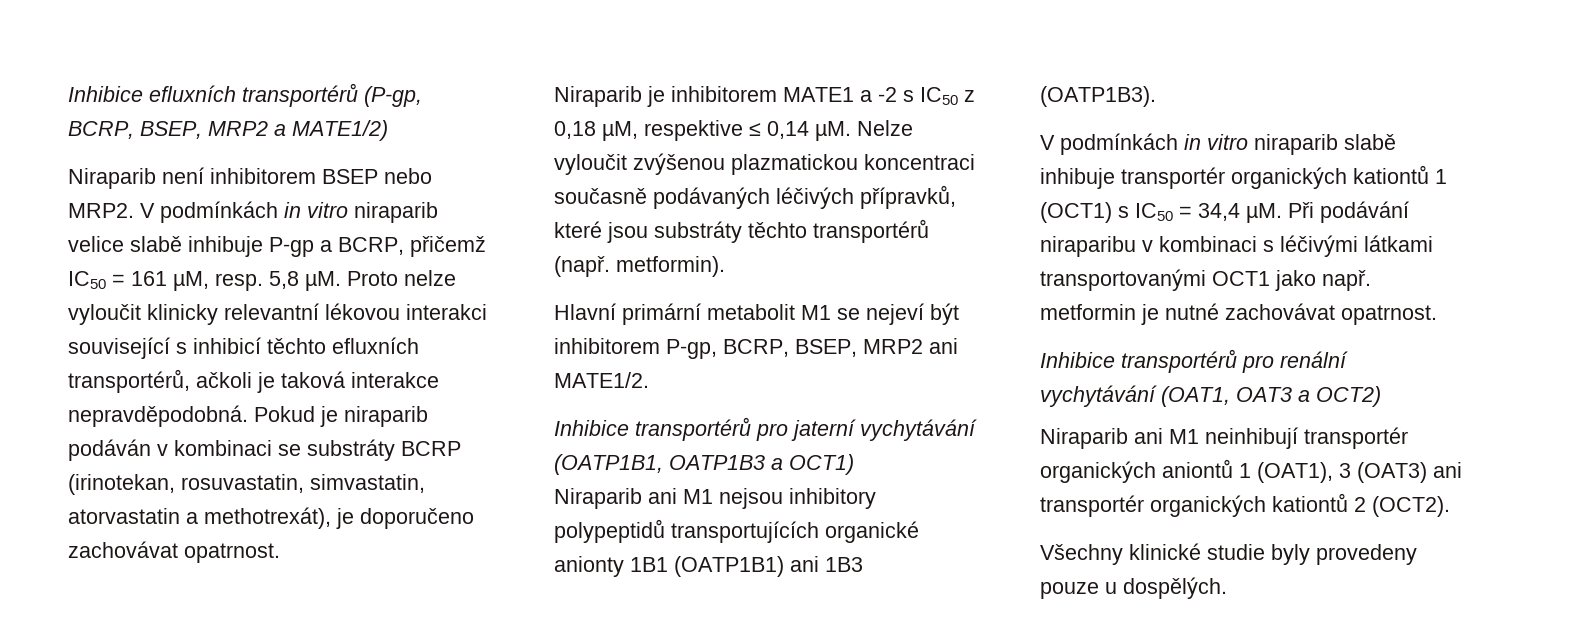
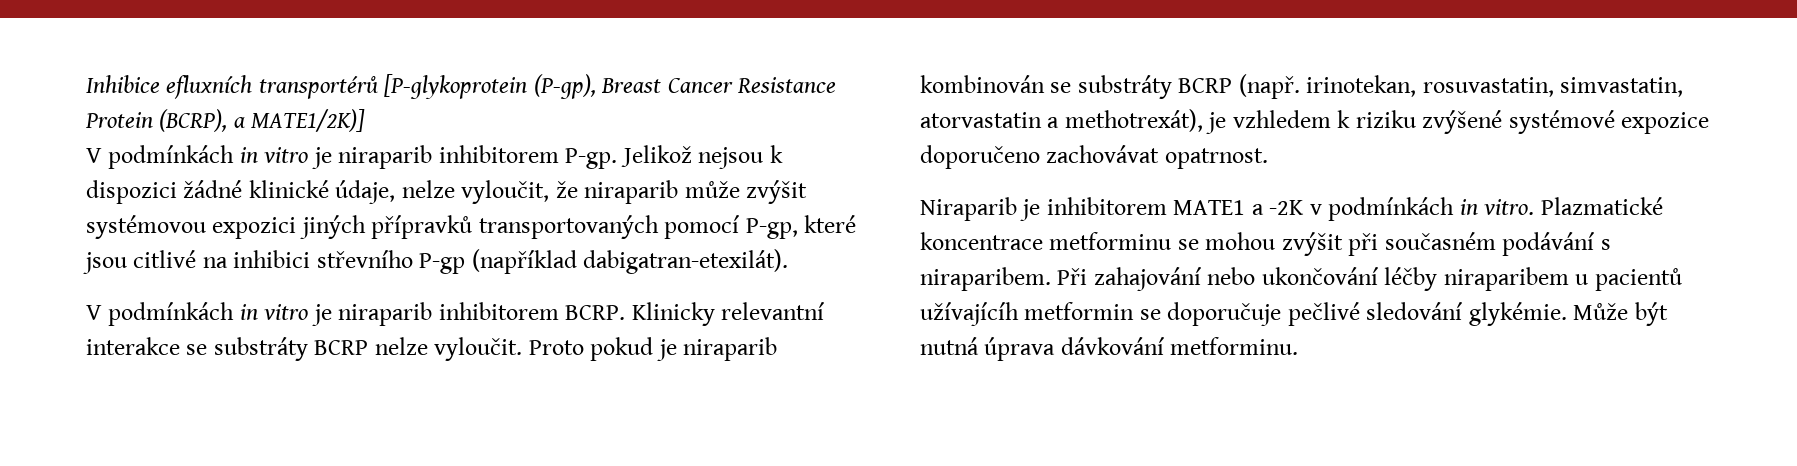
[364,86,422,107] [68,120,388,141] [68,167,432,189] [68,201,438,223] [68,236,486,257] [68,270,456,291] [68,303,487,325] [68,337,419,359] [68,369,439,393] [68,405,428,427] [68,439,461,461] [68,474,175,495] (P-gp, BCRP, BSEP, MRP2 a MATE1/2) // Niraparib není inhibitorem BSEP nebo MRP2. V podmínkách in vitro niraparib velice slabě inhibuje P-gp a BCRP, přičemž IC50 = 161 µM, resp. 5,8 µM. Proto nelze vyloučit klinicky relevantní lékovou interakci související s inhibicí těchto efluxních transportérů, ačkoli je taková interakce nepravděpodobná. Pokud je niraparib podáván v kombinaci se substráty BCRP (irinotekan, -> [384,74,837,99] [85,109,366,132] [86,145,783,169] [86,180,808,204] [86,215,857,239] [83,249,789,274] [86,302,826,326] [86,337,778,361] [920,74,1417,99] [P-glykoprotein (P-gp), Breast Cancer Resistance Protein (BCRP), a MATE1/2K)] // V podmínkách in vitro je niraparib inhibitorem P-gp. Jelikož nejsou k dispozici žádné klinické údaje, nelze vyloučit, že niraparib může zvýšit systémovou expozici jiných přípravků transportovaných pomocí P-gp, které jsou citlivé na inhibici střevního P-gp (například dabigatran-etexilát). // V podmínkách in vitro je niraparib inhibitorem BCRP. Klinicky relevantní interakce se substráty BCRP nelze vyloučit. Proto pokud je niraparib kombinován se substráty BCRP (např. irinotekan,
(354, 518) none -> [1232,110,1710,134] vzhledem k riziku zvýšené systémové expozice
[878,87,975,105] [554,120,913,141] [554,153,975,175] [554,185,956,209] [554,219,929,243] [554,256,725,277] [554,303,959,325] [554,338,958,359] [554,372,649,388] [554,417,977,441] [554,454,854,475] [554,488,876,509] [554,519,919,543] [554,556,863,577] [1040,86,1156,107] [1040,133,1396,155] [1040,165,1447,189] [1040,201,1409,223] [1040,235,1433,257] [1040,269,1371,291] [1040,303,1437,325] [1040,349,1348,373] [1040,385,1381,407] [1040,427,1408,449] [1040,459,1462,483] [1040,493,1450,517] [1040,543,1417,565] [1040,577,1227,599] -2 s IC50 z 0,18 µM, respektive ≤ 0,14 µM. Nelze vyloučit zvýšenou plazmatickou koncentraci současně podávaných léčivých přípravků, které jsou substráty těchto transportérů (např. metformin). // Hlavní primární metabolit M1 se nejeví být inhibitorem P-gp, BCRP, BSEP, MRP2 ani MATE1/2. // Inhibice transportérů pro jaterní vychytávání (OATP1B1, OATP1B3 a OCT1) // Niraparib ani M1 nejsou inhibitory polypeptidů transportujících organické anionty 1B1 (OATP1B1) ani 1B3 (OATP1B3). // V podmínkách in vitro niraparib slabě inhibuje transportér organických kationtů 1 (OCT1) s IC50 = 34,4 µM. Při podávání niraparibu v kombinaci s léčivými látkami transportovanými OCT1 jako např. metformin je nutné zachovávat opatrnost. // Inhibice transportérů pro renální vychytávání (OAT1, OAT3 a OCT2) // Niraparib ani M1 neinhibují transportér organických aniontů 1 (OAT1), 3 (OAT3) ani transportér organických kationtů 2 (OCT2). // Všechny klinické studie byly provedeny pouze u dospělých. -> [1269,197,1663,221] [920,232,1611,256] [920,267,1682,291] [920,302,1668,326] [920,337,1299,361] -2K v podmínkách in vitro. Plazmatické koncentrace metforminu se mohou zvýšit při současném podávání s niraparibem. Při zahajování nebo ukončování léčby niraparibem u pacientů užívajícíh metformin se doporučuje pečlivé sledování glykémie. Může být nutná úprava dávkování metforminu.

